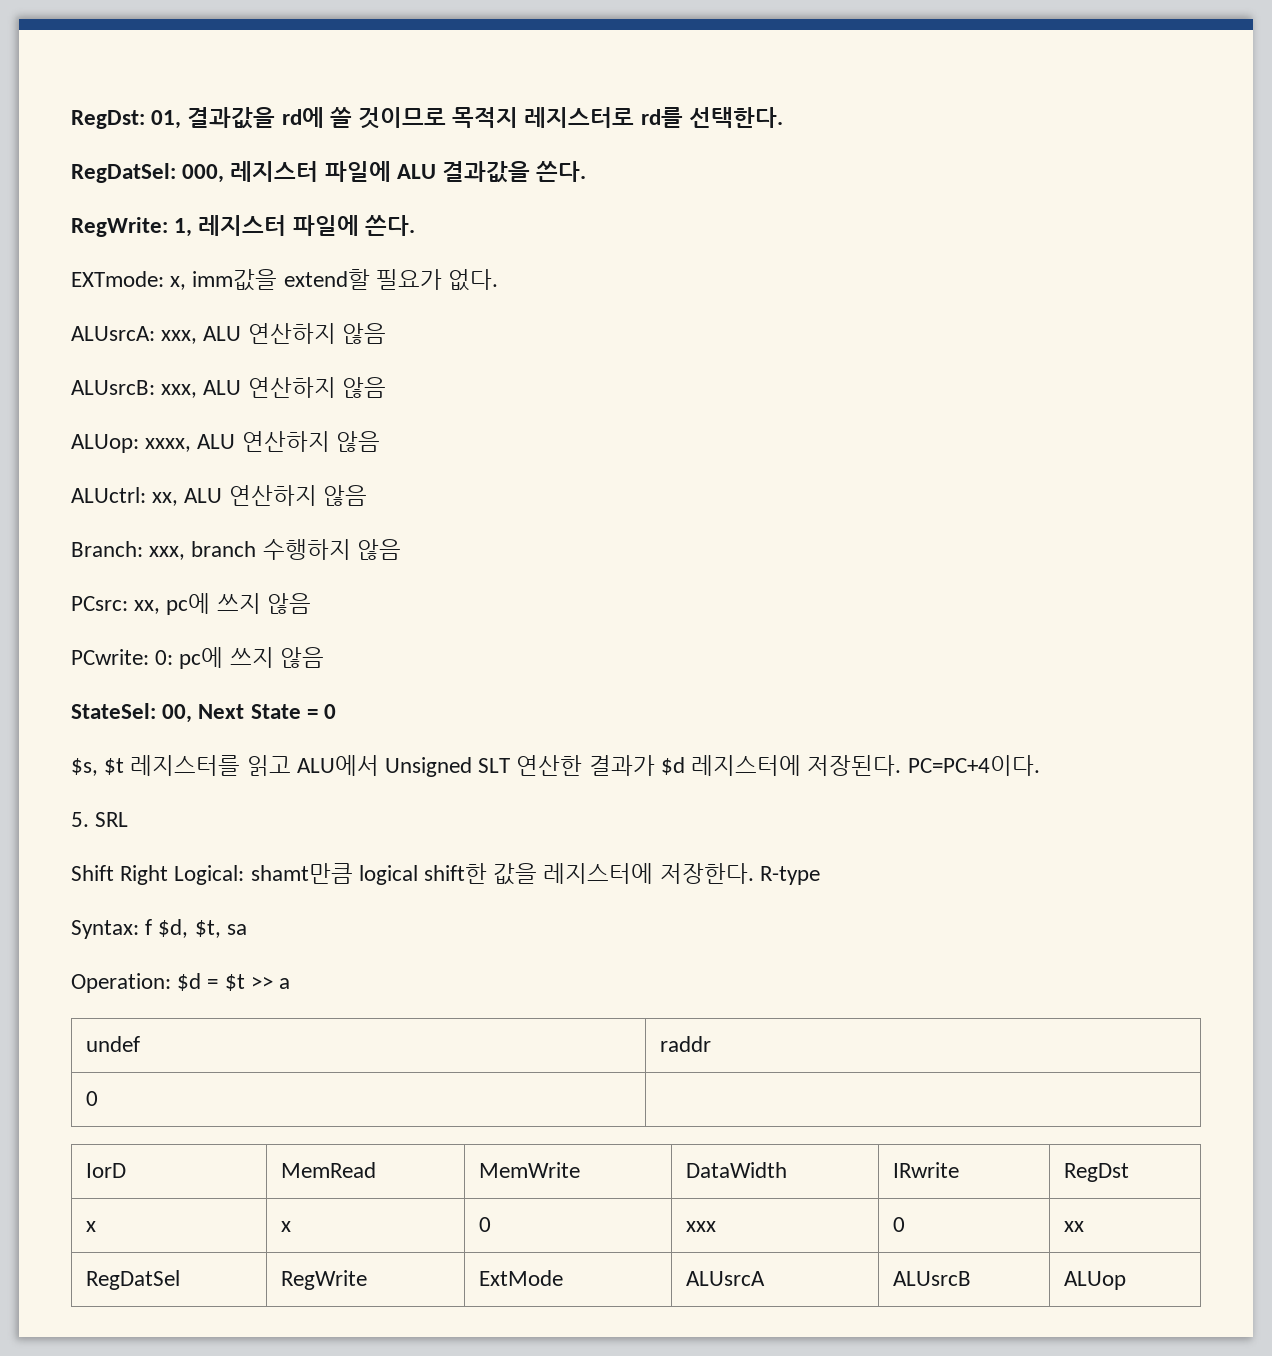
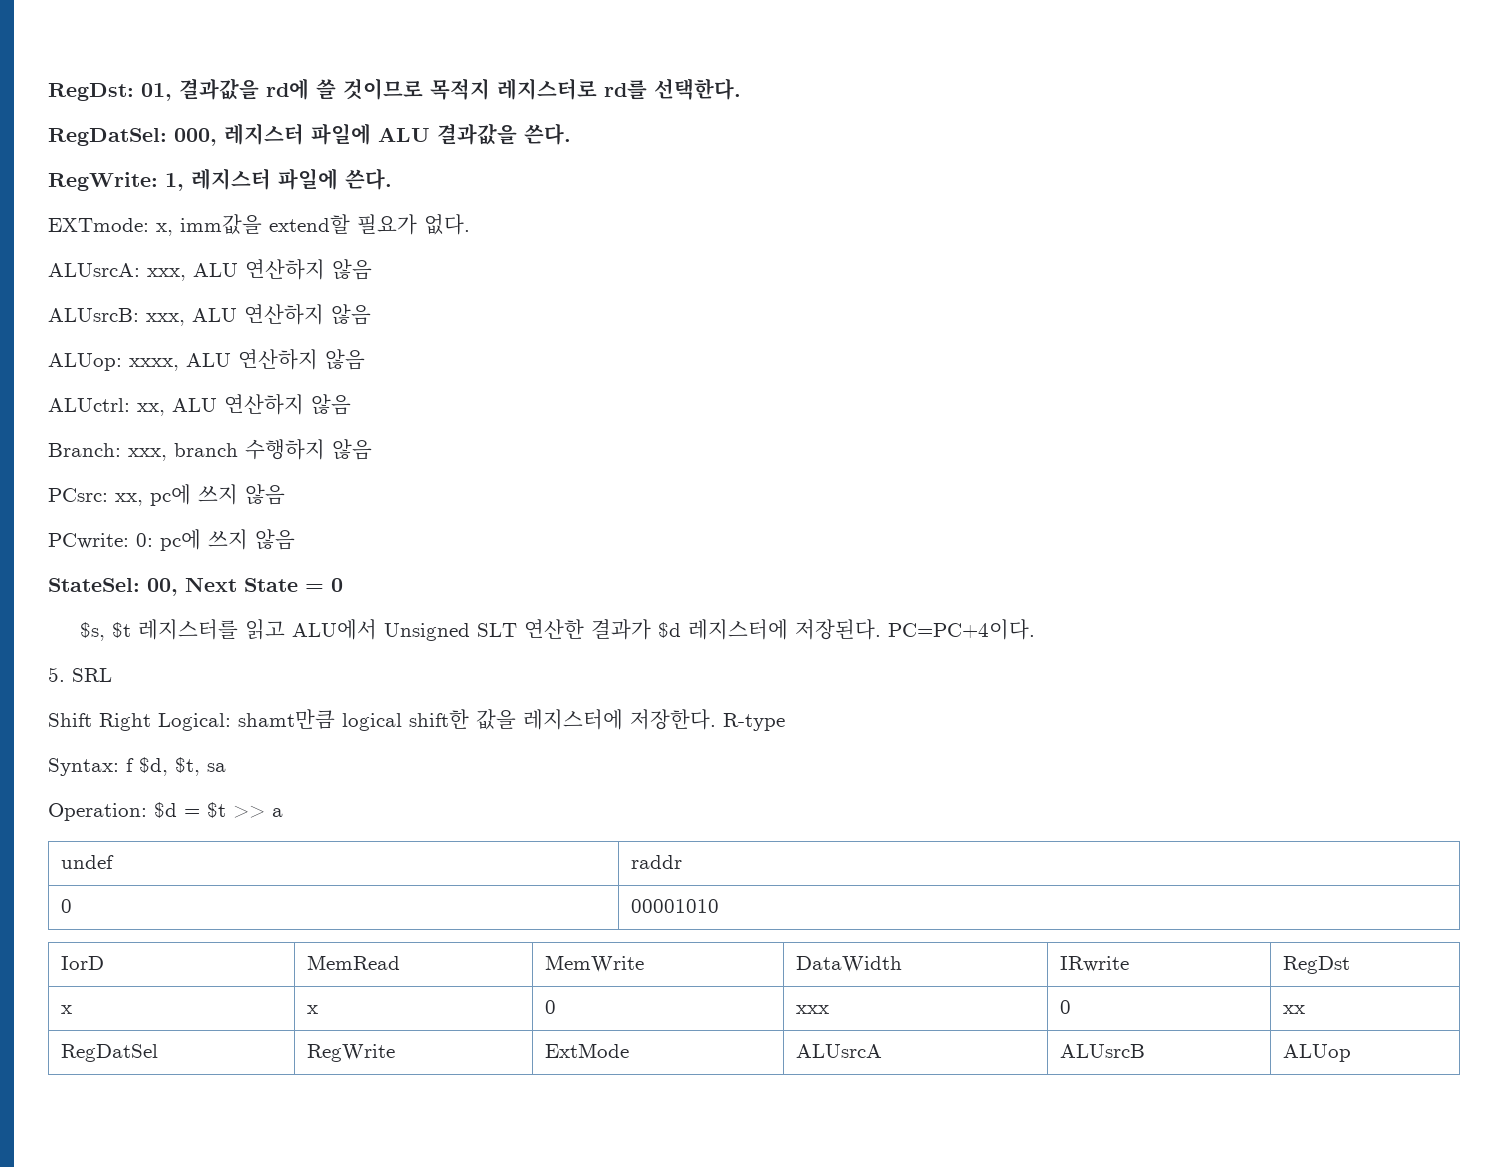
(99, 1098) none -> [631,899,720,913] 00001010

